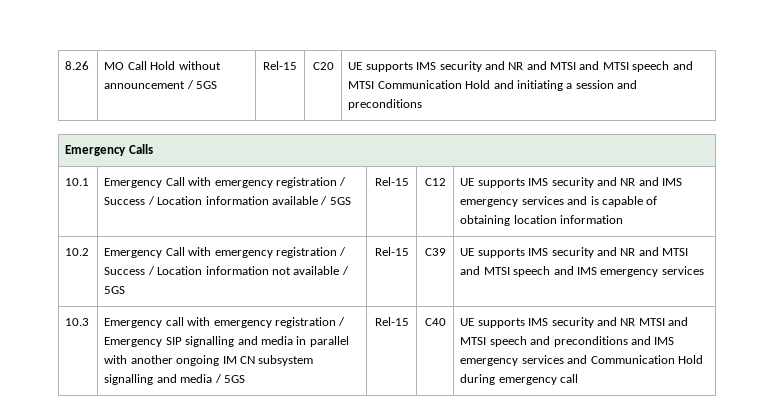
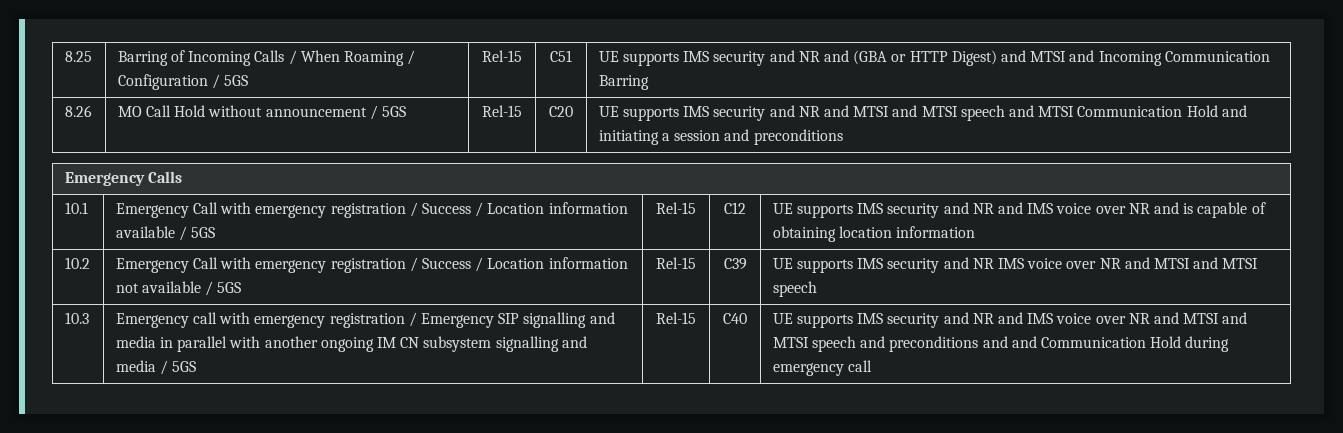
(65, 65) none -> [64,51,92,62] [117,50,416,66] [117,74,249,90] [482,50,522,62] [550,50,572,62] [598,50,1270,66] [598,75,649,90] 8.25 | Barring of Incoming Calls / When Roaming / Configuration / 5GS | Rel-15 | C51 | UE supports IMS security and NR and (GBA or HTTP Digest) and MTSI and Incoming Communication Barring //
[460,196,564,207] emergency services -> [1056,203,1150,214] voice over NR
[638,247,689,256] [460,266,704,277] and MTSI and MTSI speech and IMS emergency services -> [998,257,1259,269] [772,281,817,297] IMS voice over NR and MTSI and MTSI speech
(636, 322) none -> [998,312,1179,324] and IMS voice over NR and
[654,337,675,345] [460,355,564,366] IMS emergency services -> (1008, 342) none

